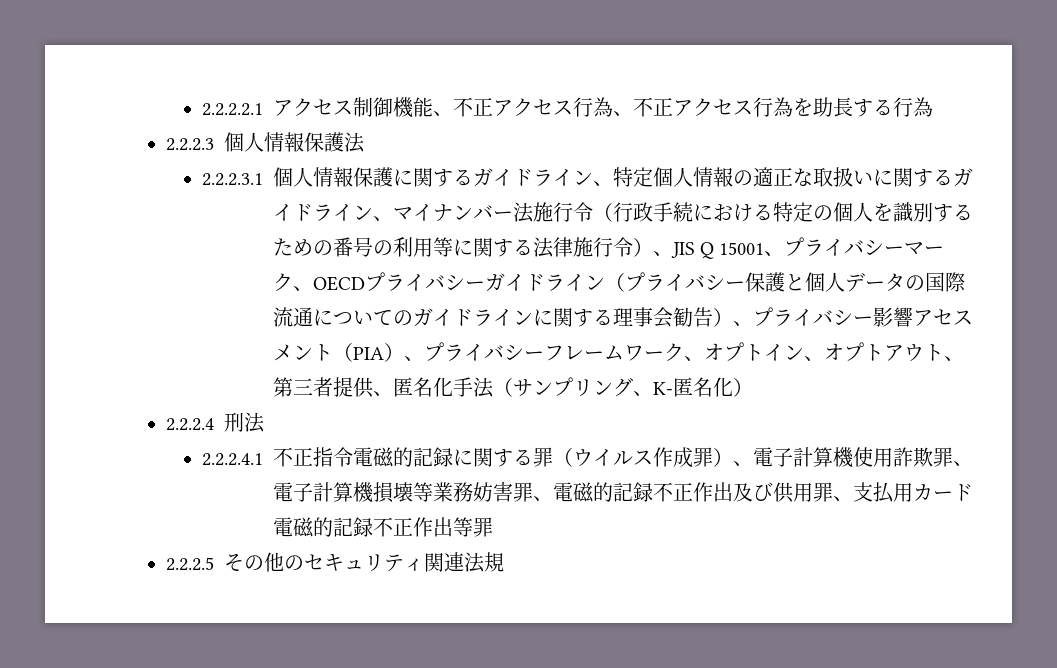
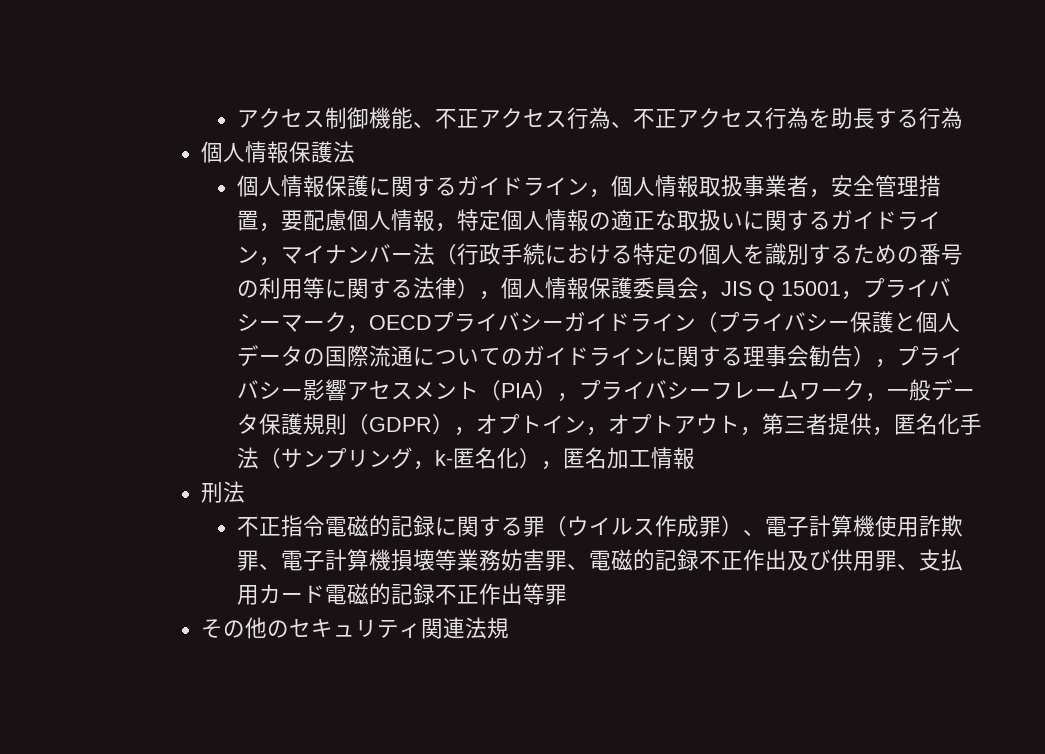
[201,103,263,116] 2.2.2.2.1 -> (237, 119) none
[166,138,215,151] 2.2.2.3 -> (964, 118) none
[201,173,263,186] 2.2.2.3.1 -> (356, 152) none
[592,181,613,186] 、 -> [589,175,942,198] [237,209,458,232] ，個人情報取扱事業者，安全管理措置，要配慮個人情報，
[372,216,393,221] 、 -> [259,257,282,266] ，
[532,202,593,222] 施行令 -> (436, 254) none
[572,237,673,257] 施行令）、 -> [457,277,722,300] ），個人情報保護委員会，
[764,251,785,256] 、 -> [841,291,864,300] ，
[292,286,313,291] 、 -> [347,325,370,334] ，
[732,321,753,326] 、 -> [875,359,898,368] ，
[403,356,424,361] 、 -> [557,393,580,402] ，
[683,356,704,361] 、 -> [865,379,976,402] [237,413,477,436] ，一般データ保護規則（GDPR），
[803,356,824,361] 、 -> [586,427,609,436] ，
[943,356,964,361] 、 -> [740,427,763,436] ，
[372,391,393,396] 、 -> [872,427,895,436] ，
[632,382,673,396] 、K- -> [413,450,454,470] ，k-
[166,418,215,431] // 2.2.2.4 -> [541,447,696,470] ，匿名加工情報 //
[201,453,263,466] 2.2.2.4.1 -> (246, 492) none
[166,557,215,571] 2.2.2.5 -> (568, 594) none

